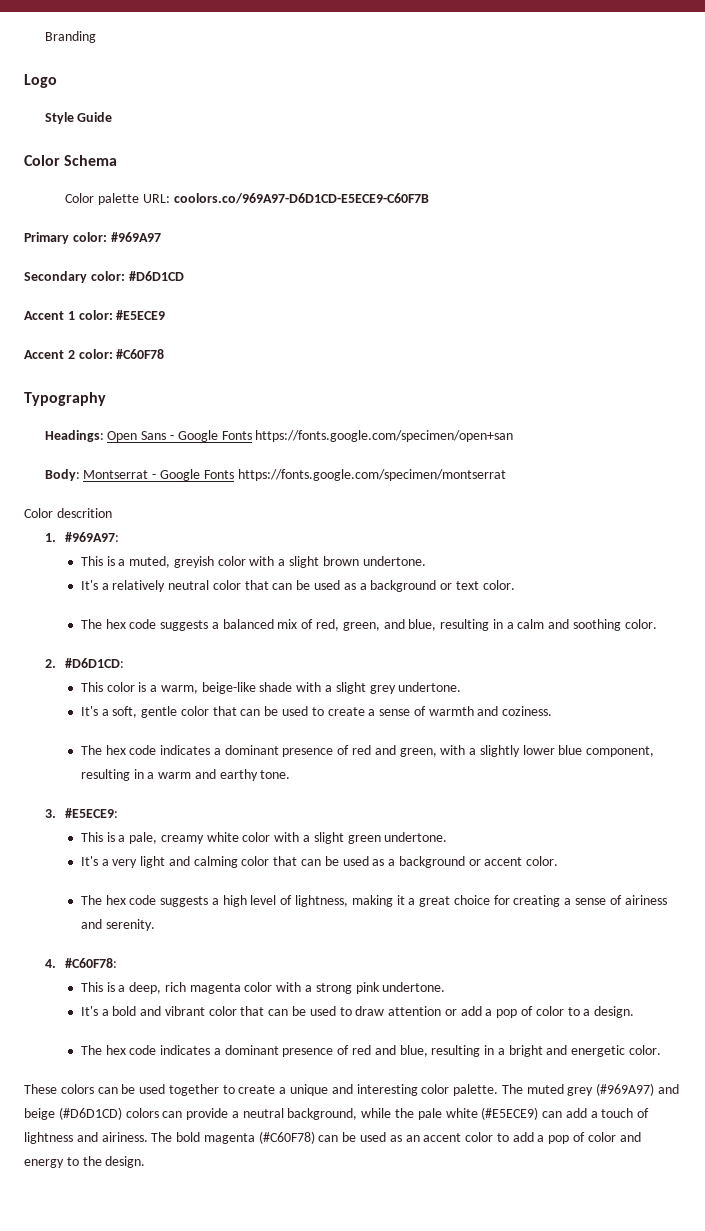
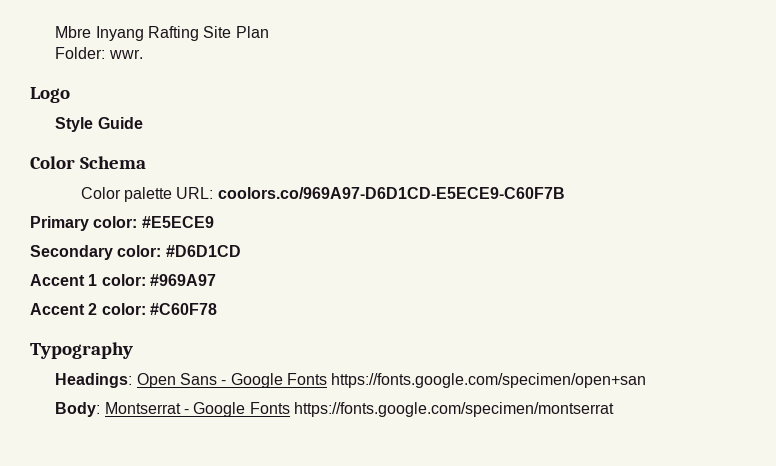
[44,31,96,43] Branding -> [55,26,269,41] [55,47,143,59] Mbre Inyang Rafting Site Plan // Folder: wwr.
[110,232,161,242] #969A97 -> [141,216,214,228] #E5ECE9
[116,310,166,320] #E5ECE9 -> [149,274,216,286] #969A97
[24,508,112,518] [44,532,120,542] [80,556,426,568] [80,580,515,592] [80,619,657,631] [44,658,125,668] [80,682,462,694] [80,706,553,718] [80,745,655,757] [80,769,291,781] [44,808,119,818] [80,832,448,844] [80,856,559,868] [80,895,667,907] [80,919,155,931] [44,958,118,968] [80,982,446,994] [80,1006,635,1018] [80,1045,662,1057] [24,1083,680,1096] [24,1107,650,1120] [24,1131,641,1144] [24,1156,146,1168] // Color descrition // 1. #969A97: // This is a muted, greyish color with a slight brown undertone. // It's a relatively neutral color that can be used as a background or text color. // The hex code suggests a balanced mix of red, green, and blue, resulting in a calm and soothing color. // 2. #D6D1CD: // This color is a warm, beige-like shade with a slight grey undertone. // It's a soft, gentle color that can be used to create a sense of warmth and coziness. // The hex code indicates a dominant presence of red and green, with a slightly lower blue component, resulting in a warm and earthy tone. // 3. #E5ECE9: // This is a pale, creamy white color with a slight green undertone. // It's a very light and calming color that can be used as a background or accent color. // The hex code suggests a high level of lightness, making it a great choice for creating a sense of airiness and serenity. // 4. #C60F78: // This is a deep, rich magenta color with a strong pink undertone. // It's a bold and vibrant color that can be used to draw attention or add a pop of color to a design. // The hex code indicates a dominant presence of red and blue, resulting in a bright and energetic color. // These colors can be used together to create a unique and interesting color palette. The muted grey (#969A97) and beige (#D6D1CD) colors can provide a neutral background, while the pale white (#E5ECE9) can add a touch of lightness and airiness. The bold magenta (#C60F78) can be used as an accent color to add a pop of color and energy to the design. -> (614, 409) none

